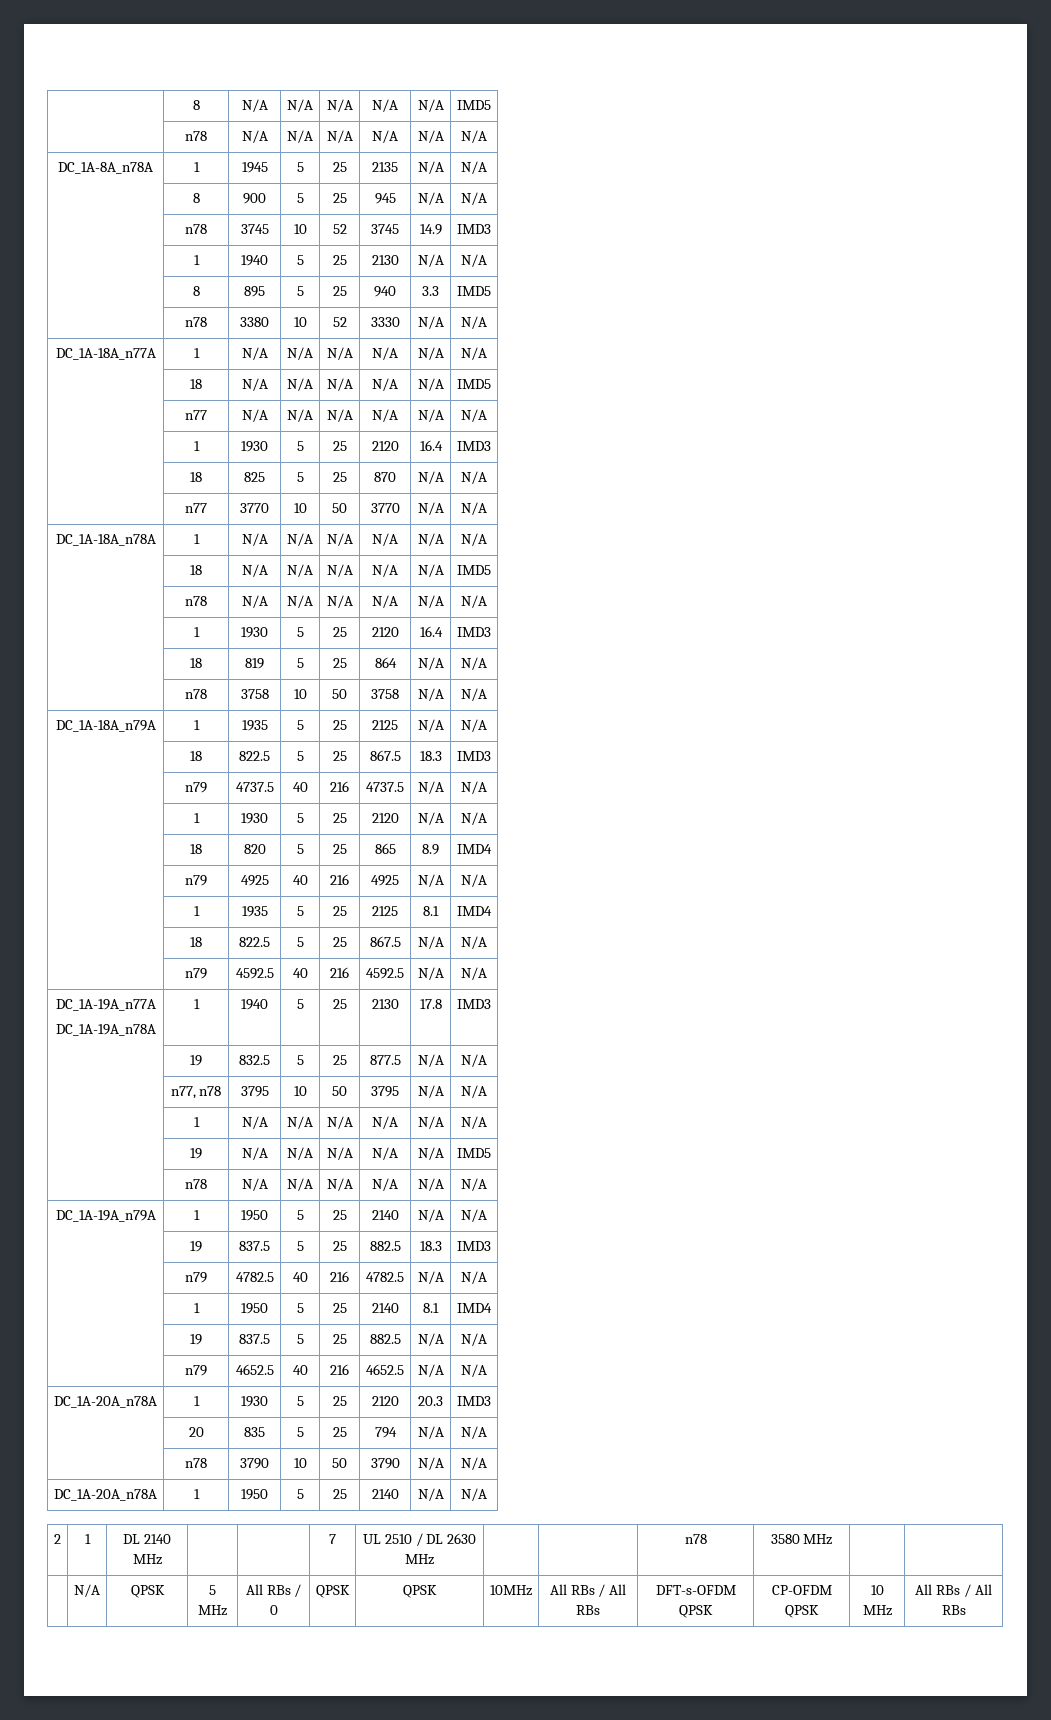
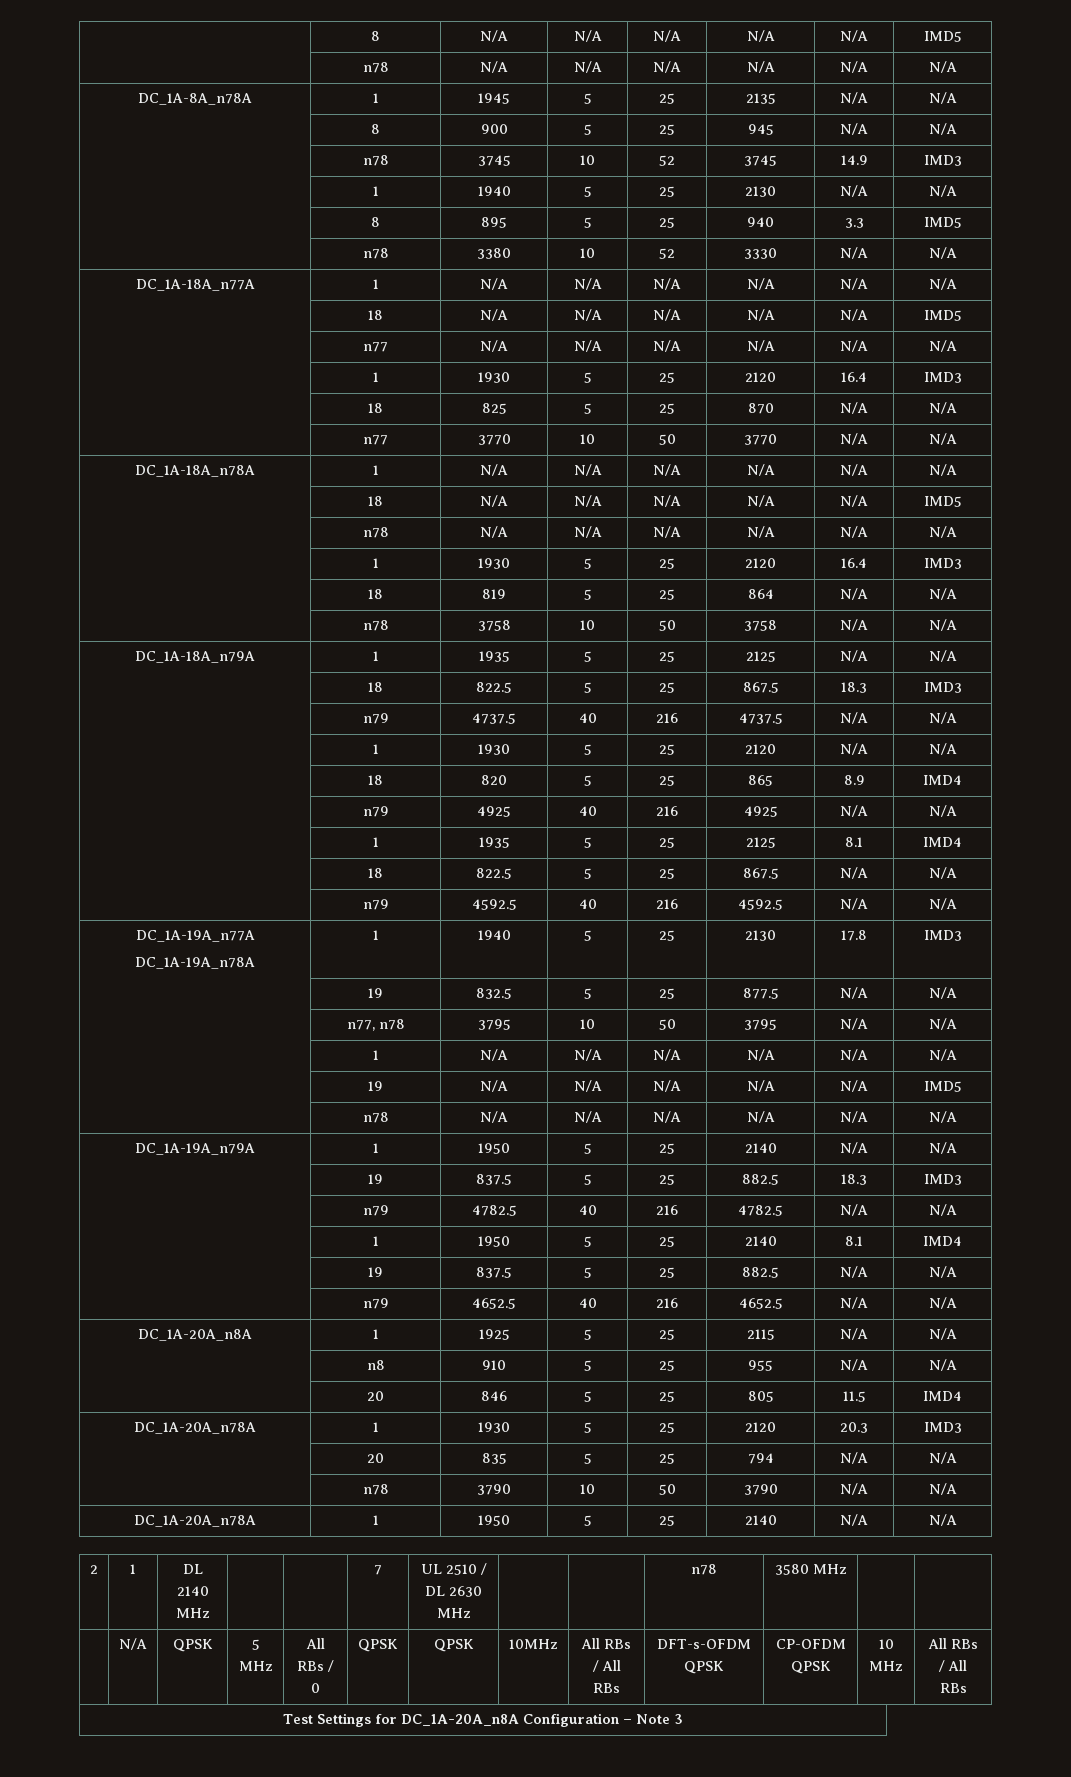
(487, 1370) none -> [138,1329,252,1341] [372,1329,379,1339] [478,1329,510,1340] [583,1329,592,1340] [659,1329,675,1340] [746,1329,775,1340] [840,1328,868,1340] [928,1328,957,1340] [366,1360,385,1370] [482,1360,506,1370] [583,1360,592,1371] [659,1360,675,1371] [747,1360,773,1371] [840,1359,868,1371] [928,1359,957,1371] [367,1391,384,1401] [481,1391,507,1401] [583,1391,592,1402] [659,1391,675,1402] [747,1391,774,1402] [842,1391,866,1402] [922,1391,962,1401] // DC_1A-20A_n8A | 1 | 1925 | 5 | 25 | 2115 | N/A | N/A // | n8 | 910 | 5 | 25 | 955 | N/A | N/A // | 20 | 846 | 5 | 25 | 805 | 11.5 | IMD4
(966, 1610) none -> [283,1713,683,1727] // Test Settings for DC_1A-20A_n8A Configuration – Note 3

